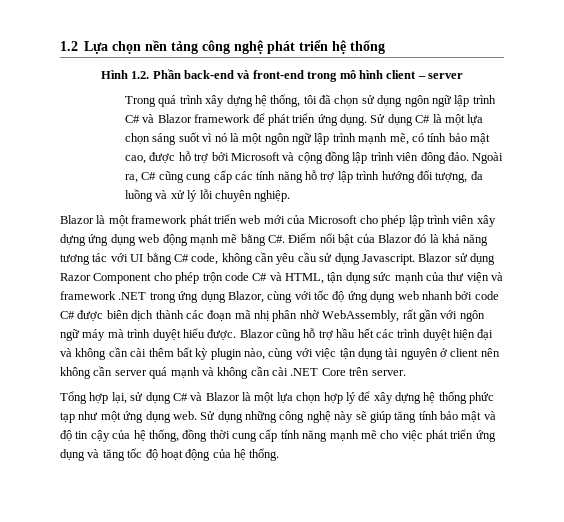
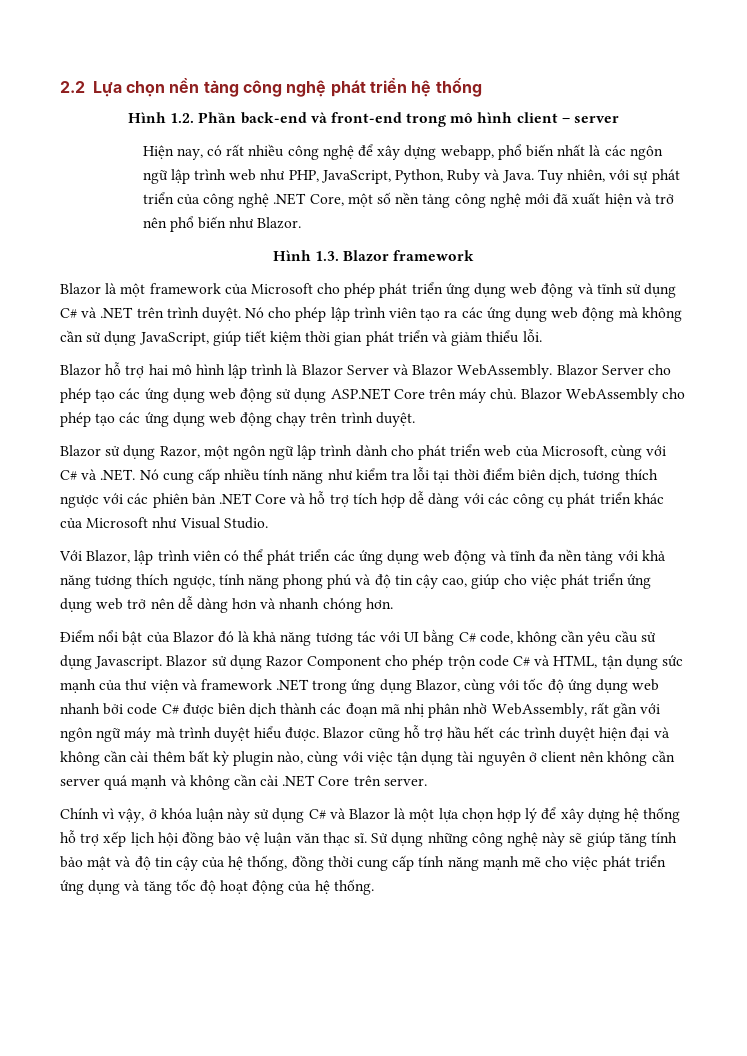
[60,41,78,51] 1.2 -> [60,81,85,93] 2.2
[125,94,496,107] [125,113,484,126] [125,132,239,145] Trong quá trình xây dựng hệ thống, tôi đã chọn sử dụng ngôn ngữ lập trình C# và Blazor framework để phát triển ứng dụng. Sử dụng C# là một lựa chọn sáng suốt vì nó là -> [142,144,663,160] [142,169,680,184] [142,192,674,208] [142,216,302,232] [272,250,475,262] [60,282,677,298] [60,307,682,322] [60,329,542,346] [60,362,671,379] [60,388,685,403] [60,412,415,427] [60,445,200,460] Hiện nay, có rất nhiều công nghệ để xây dựng webapp, phổ biến nhất là các ngôn ngữ lập trình web như PHP, JavaScript, Python, Ruby và Java. Tuy nhiên, với sự phát triển của công nghệ .NET Core, một số nền tảng công nghệ mới đã xuất hiện và trở nên phổ biến như Blazor. // Hình 1.3. Blazor framework // Blazor là một framework của Microsoft cho phép phát triển ứng dụng web động và tĩnh sử dụng C# và .NET trên trình duyệt. Nó cho phép lập trình viên tạo ra các ứng dụng web động mà không cần sử dụng JavaScript, giúp tiết kiệm thời gian phát triển và giảm thiểu lỗi. // Blazor hỗ trợ hai mô hình lập trình là Blazor Server và Blazor WebAssembly. Blazor Server cho phép tạo các ứng dụng web động sử dụng ASP.NET Core trên máy chủ. Blazor WebAssembly cho phép tạo các ứng dụng web động chạy trên trình duyệt. // Blazor sử dụng Razor,
[358,133,491,145] [125,151,504,164] [125,170,483,183] [125,189,291,202] [60,214,496,227] [60,234,285,246] mạnh mẽ, có tính bảo mật cao, được hỗ trợ bởi Microsoft và cộng đồng lập trình viên đông đảo. Ngoài ra, C# cũng cung cấp các tính năng hỗ trợ lập trình hướng đối tượng, đa luồng và xử lý lỗi chuyên nghiệp. // Blazor là một framework phát triển web mới của Microsoft cho phép lập trình viên xây dựng ứng dụng web động mạnh mẽ bằng C#. -> [355,444,667,460] [60,467,658,484] [60,491,664,508] [60,517,268,529] [59,549,666,565] [60,573,652,589] [60,596,393,613] dành cho phát triển web của Microsoft, cùng với C# và .NET. Nó cung cấp nhiều tính năng như kiểm tra lỗi tại thời điểm biên dịch, tương thích ngược với các phiên bản .NET Core và hỗ trợ tích hợp dễ dàng với các công cụ phát triển khác của Microsoft như Visual Studio. // Với Blazor, lập trình viên có thể phát triển các ứng dụng web động và tĩnh đa nền tảng với khả năng tương thích ngược, tính năng phong phú và độ tin cậy cao, giúp cho việc phát triển ứng dụng web trở nên dễ dàng hơn và nhanh chóng hơn. //
[60,391,127,404] Tổng hợp lại, -> [60,808,251,823] Chính vì vậy, ở khóa luận này
[469,392,495,404] [60,411,197,423] phức tạp như một ứng dụng web. -> [60,830,368,847] hỗ trợ xếp lịch hội đồng bảo vệ luận văn thạc sĩ.

